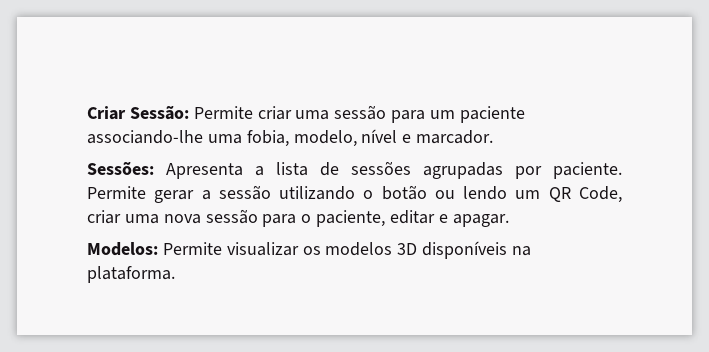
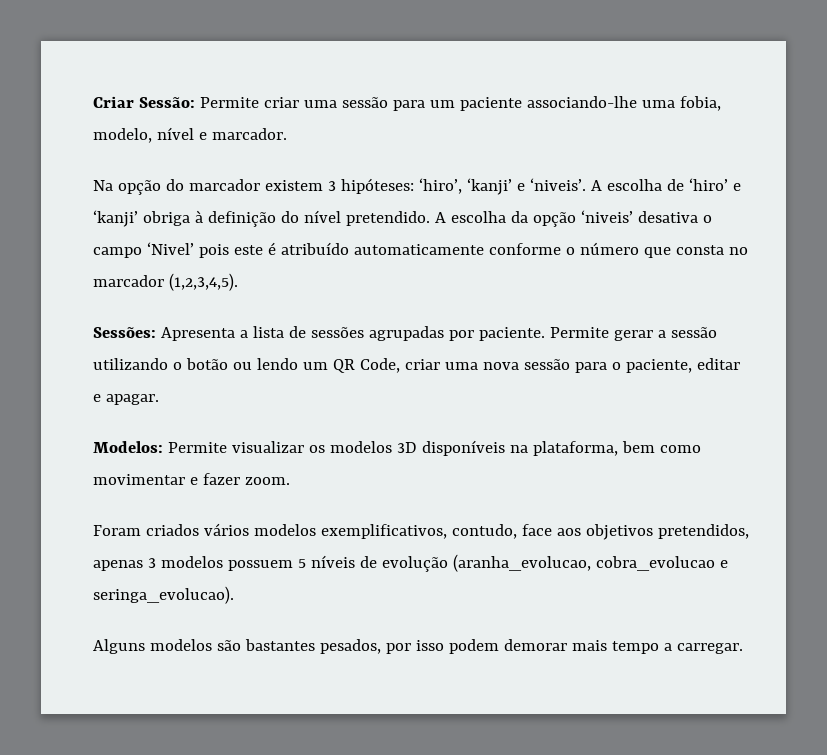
(494, 137) none -> [93,178,741,195] [93,210,712,227] [93,242,748,258] [93,273,238,291] // Na opção do marcador existem 3 hipóteses: ‘hiro’, ‘kanji’ e ‘niveis’. A escolha de ‘hiro’ e ‘kanji’ obriga à definição do nível pretendido. A escolha da opção ‘niveis’ desativa o campo ‘Nivel’ pois este é atribuído automaticamente conforme o número que consta no marcador (1,2,3,4,5).
[87,266,175,283] plataforma. -> [532,441,701,456] [93,473,290,485] [93,523,749,540] [93,554,728,572] [93,586,234,604] [93,639,743,654] plataforma, bem como movimentar e fazer zoom. // Foram criados vários modelos exemplificativos, contudo, face aos objetivos pretendidos, apenas 3 modelos possuem 5 níveis de evolução (aranha_evolucao, cobra_evolucao e seringa_evolucao). // Alguns modelos são bastantes pesados, por isso podem demorar mais tempo a carregar.

